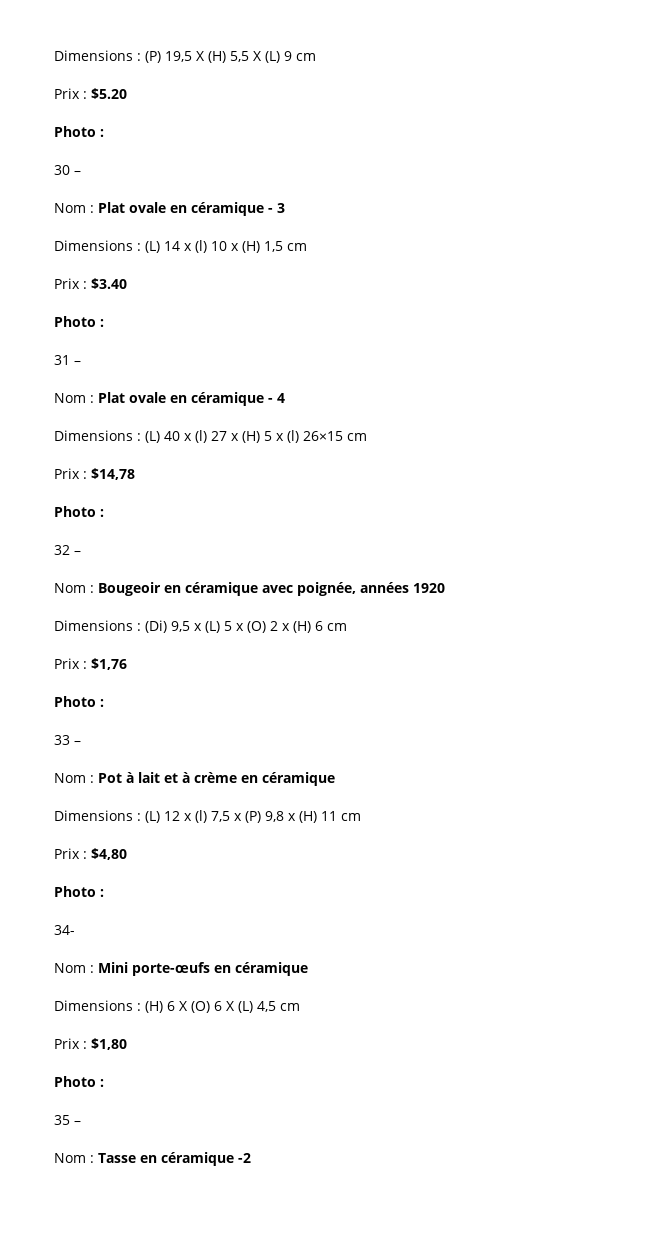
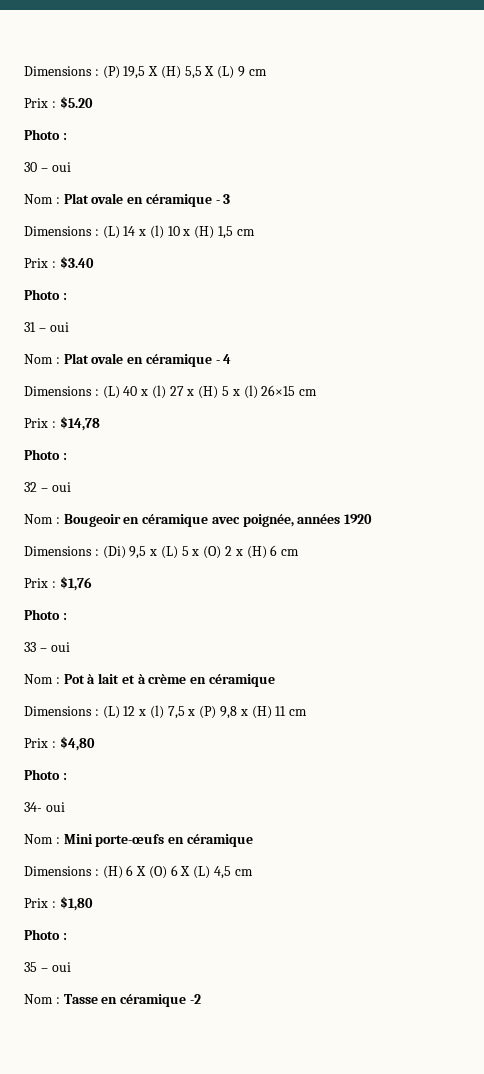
(81, 173) none -> [51,162,71,172] oui
(81, 363) none -> [49,322,69,332] oui
(81, 553) none -> [51,482,71,492] oui
(81, 743) none -> [50,642,70,652] oui
(75, 930) none -> [45,802,65,812] oui
(81, 1123) none -> [51,962,71,972] oui

